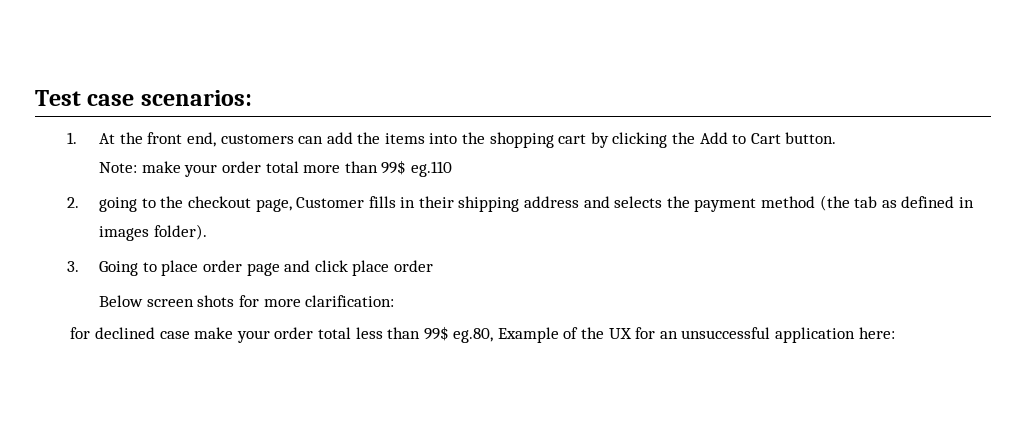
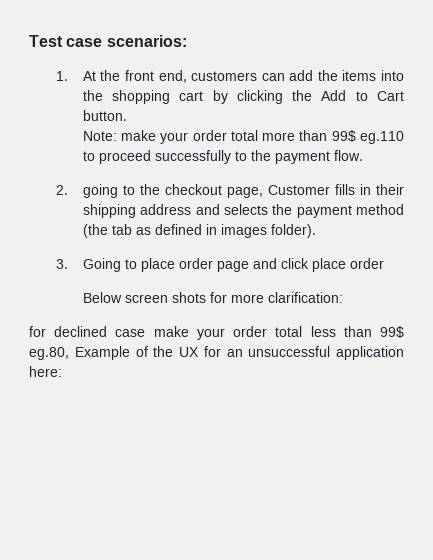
(452, 169) none -> [82,150,363,164] to proceed successfully to the payment flow.

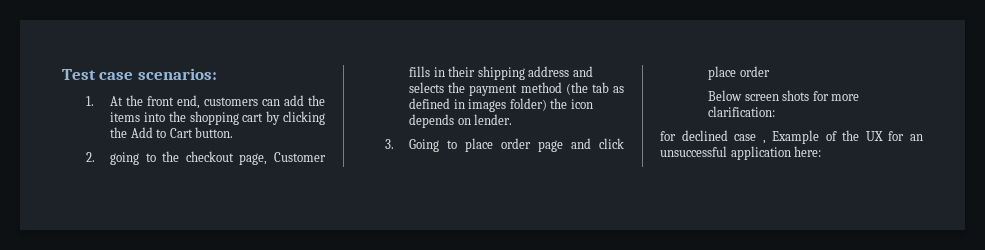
[82,130,404,144] [82,150,363,164] // Note: make your order total more than 99$ eg.110 to proceed successfully to the payment flow. -> (234, 132) none
[270,224,316,238] folder). -> [509,98,593,111] [409,114,513,128] folder) the icon depends on lender.
[153,326,405,340] [29,347,69,360] make your order total less than 99$ eg.80, -> [762,140,766,144] ,

